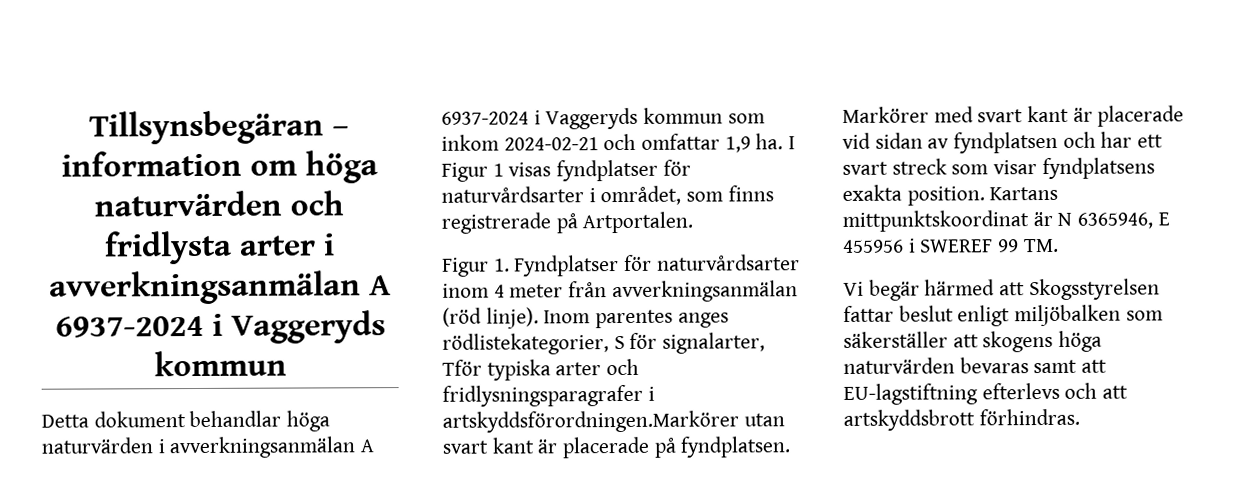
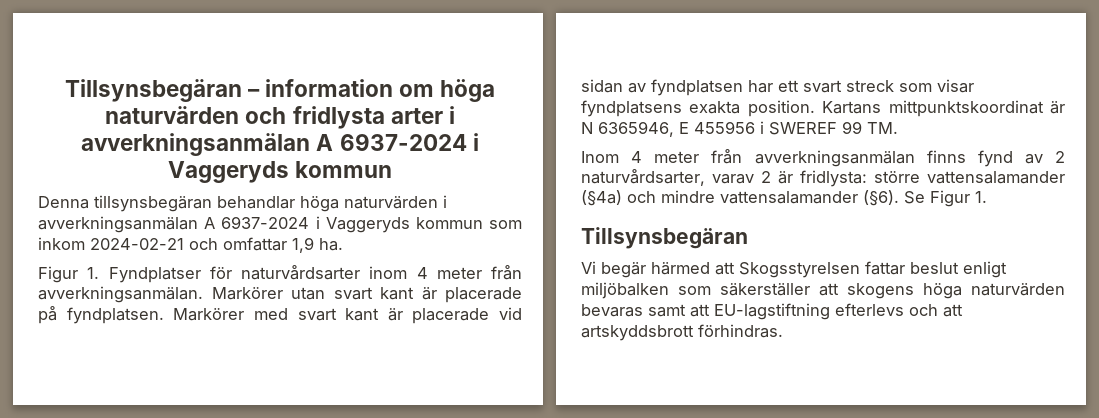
[41,411,186,428] Detta dokument -> [38,195,212,212] Denna tillsynsbegäran
[788,136,796,150] [441,159,691,182] [441,185,774,206] [441,211,694,234] I Figur 1 visas fyndplatser för naturvårdsarter i området, som finns registrerade på Artportalen. -> (343, 244) none
[611,280,798,303] [442,307,729,329] [442,332,766,355] [442,358,640,381] [442,384,655,407] [442,410,739,433] avverkningsanmälan (röd linje). Inom parentes anges rödlistekategorier, S för signalarter, Tför typiska arter och fridlysningsparagrafer i artskyddsförordningen.Markörer -> [38,286,283,303] avverkningsanmälan. Markörer
[1062,131,1096,148] och -> (743, 87) none
(1059, 245) none -> [581,149,1065,167] [581,169,1065,187] [581,190,987,207] [581,227,748,249] // Inom 4 meter från avverkningsanmälan finns fynd av 2 naturvårdsarter, varav 2 är fridlysta: större vattensalamander (§4a) och mindre vattensalamander (§6). Se Figur 1. // Tillsynsbegäran

